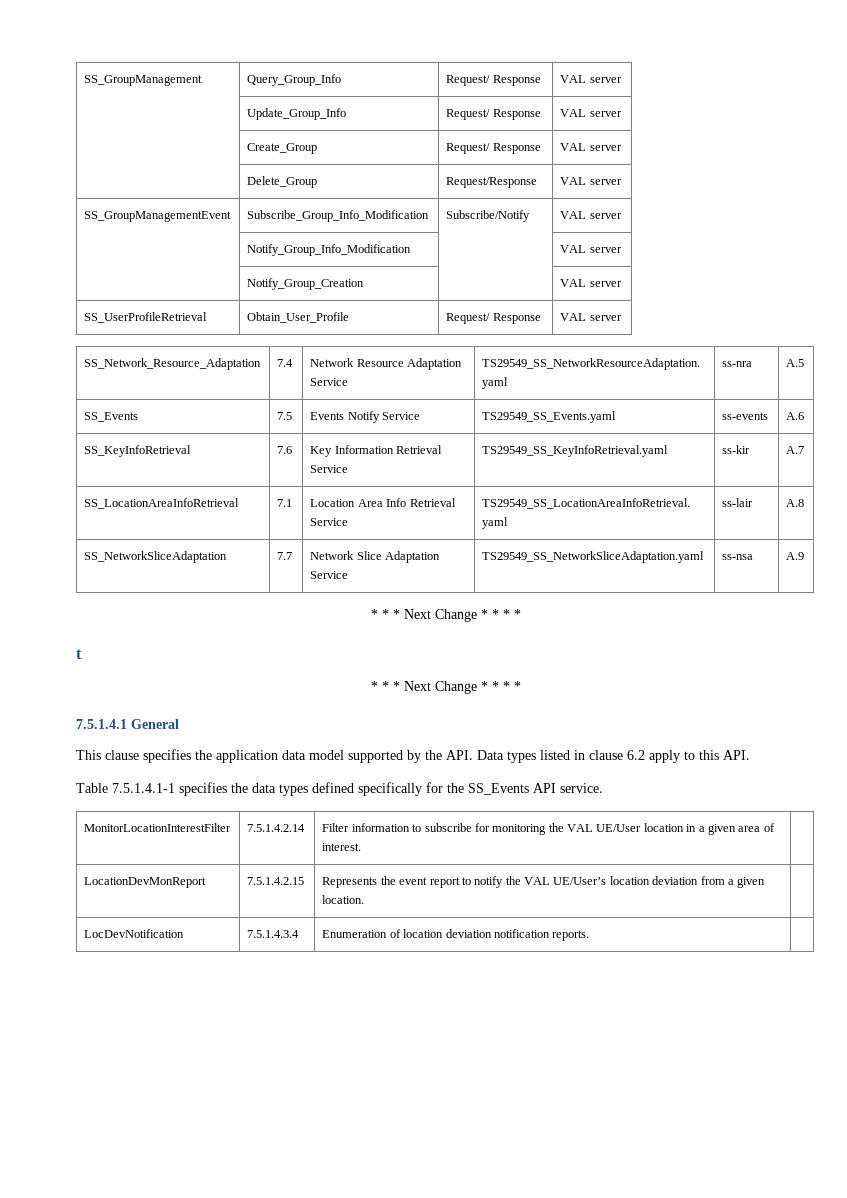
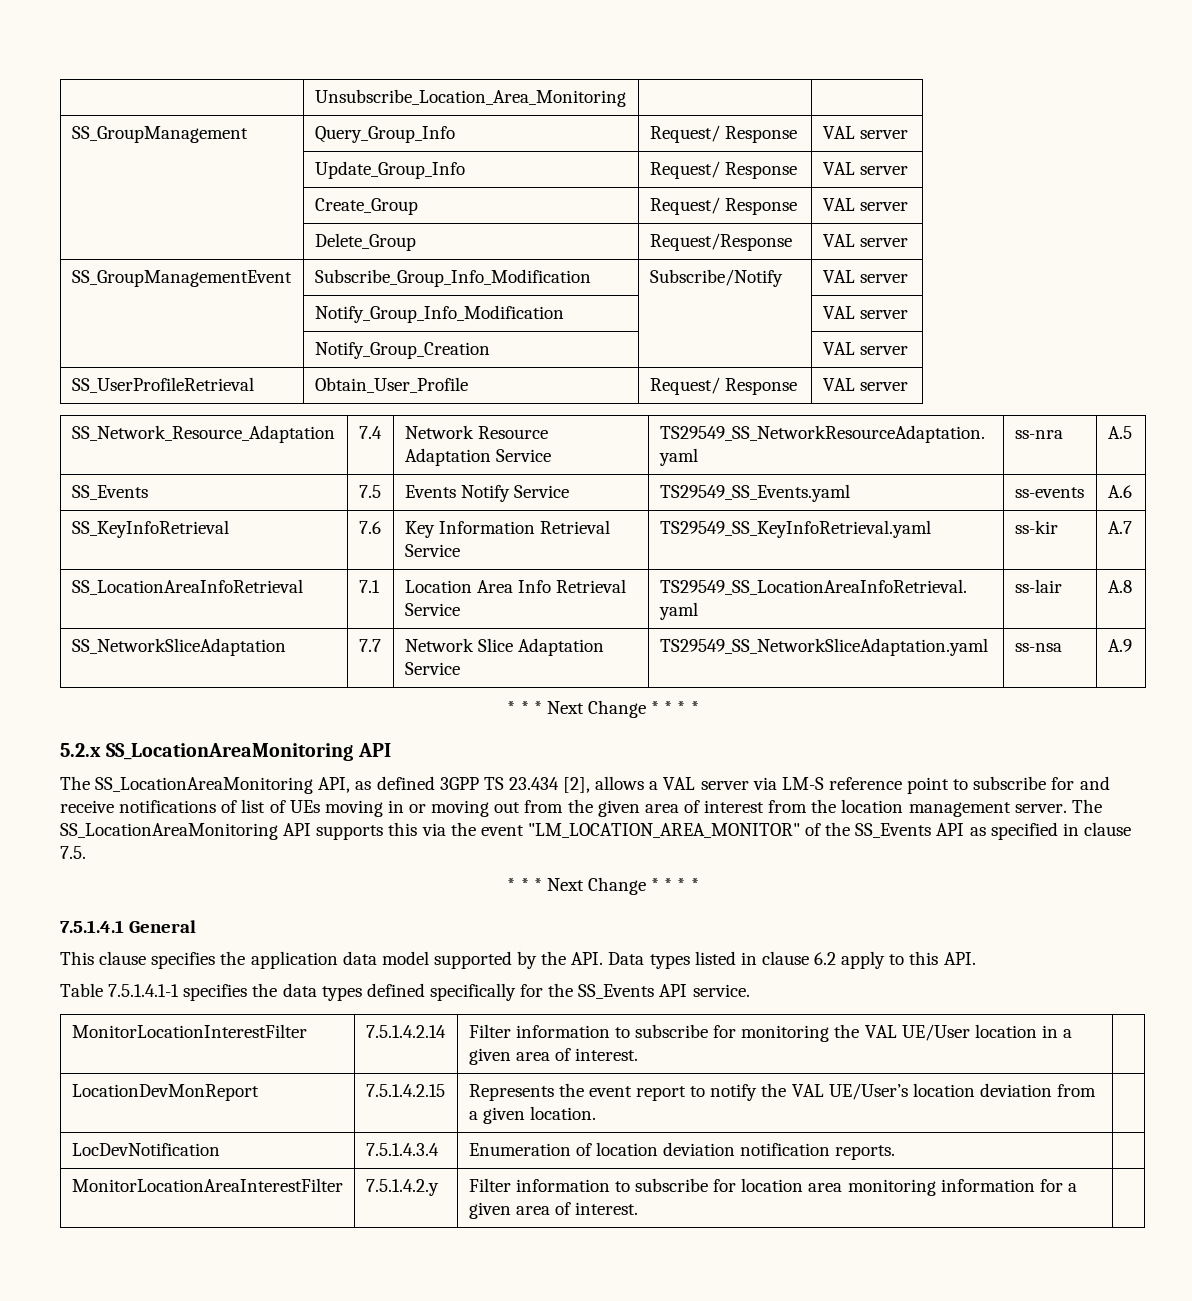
(84, 80) none -> [314,89,626,107] | Unsubscribe_Location_Area_Monitoring | | //
[76,649,82,659] t -> [60,743,391,761] [60,776,1110,794] [60,799,1102,817] [60,822,1131,840] [60,846,86,859] 5.2.x SS_LocationAreaMonitoring API // The SS_LocationAreaMonitoring API, as defined 3GPP TS 23.434 [2], allows a VAL server via LM-S reference point to subscribe for and receive notifications of list of UEs moving in or moving out from the given area of interest from the location management server. The SS_LocationAreaMonitoring API supports this via the event "LM_LOCATION_AREA_MONITOR" of the SS_Events API as specified in clause 7.5.
(590, 935) none -> [71,1178,343,1192] [365,1179,439,1196] [468,1178,1077,1196] [468,1202,639,1219] // MonitorLocationAreaInterestFilter | 7.5.1.4.2.y | Filter information to subscribe for location area monitoring information for a given area of interest. |

